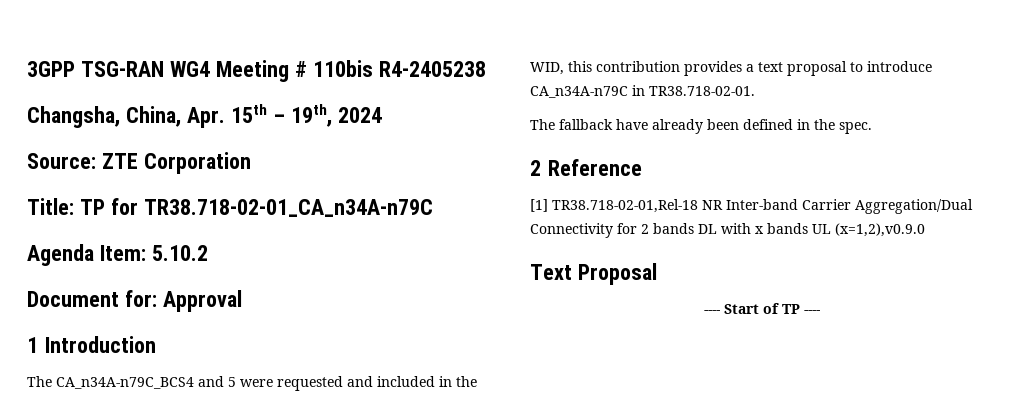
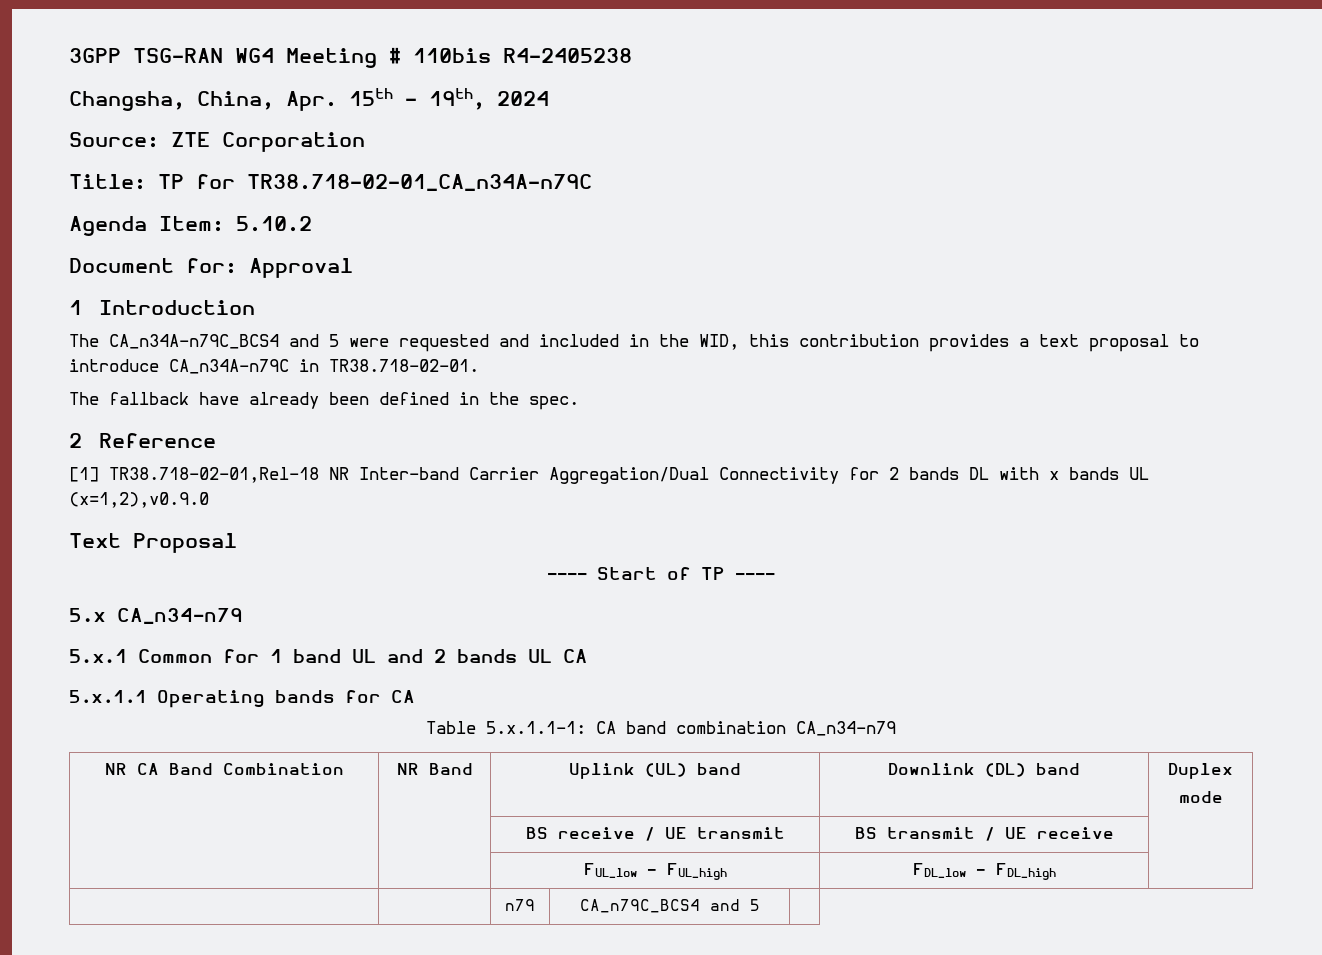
(820, 312) none -> [69,608,243,624] [69,649,587,663] [69,690,415,708] [426,721,896,736] [104,763,344,775] [396,763,473,775] [569,763,741,779] [888,763,1080,777] [1168,763,1233,779] [1178,791,1223,803] [525,827,785,841] [854,827,1114,841] [583,863,727,880] [912,863,1056,880] [505,899,535,911] [579,899,760,913] // 5.x CA_n34-n79 // 5.x.1 Common for 1 band UL and 2 bands UL CA // 5.x.1.1 Operating bands for CA // Table 5.x.1.1-1: CA band combination CA_n34-n79 // NR CA Band Combination | NR Band | Uplink (UL) band | Downlink (DL) band | Duplex // mode // | | BS receive / UE transmit | BS transmit / UE receive | // | | FUL_low – FUL_high | FDL_low – FDL_high | // | | n79 | CA_n79C_BCS4 and 5 |

